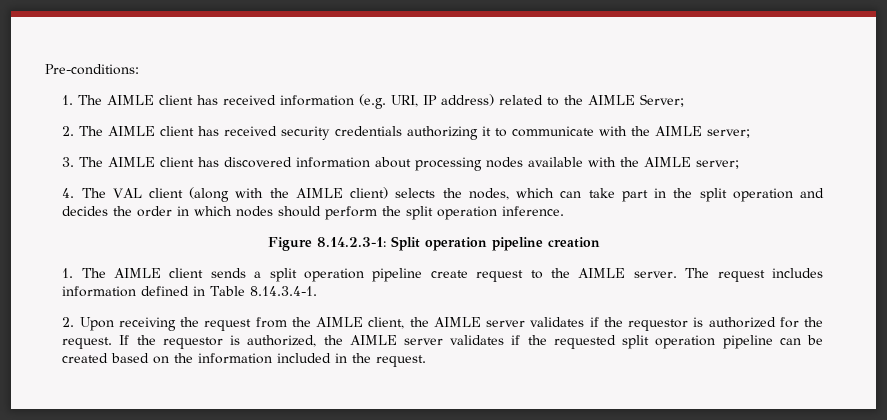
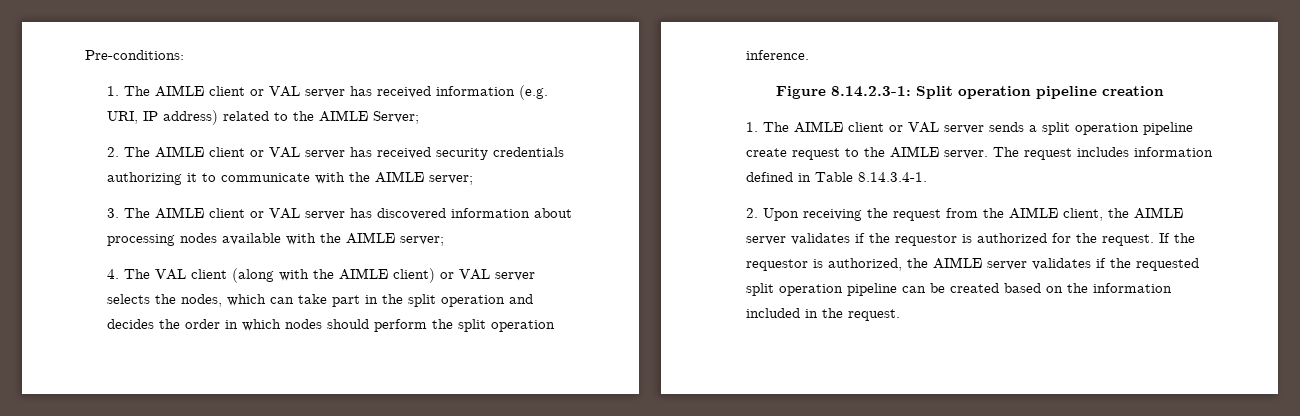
(194, 100) none -> [249,86,345,98] or VAL server
(195, 131) none -> [249,147,345,159] or VAL server
(195, 162) none -> [249,208,345,220] or VAL server
(389, 193) none -> [439,269,535,281] or VAL server
(204, 273) none -> [888,122,984,134] or VAL server

